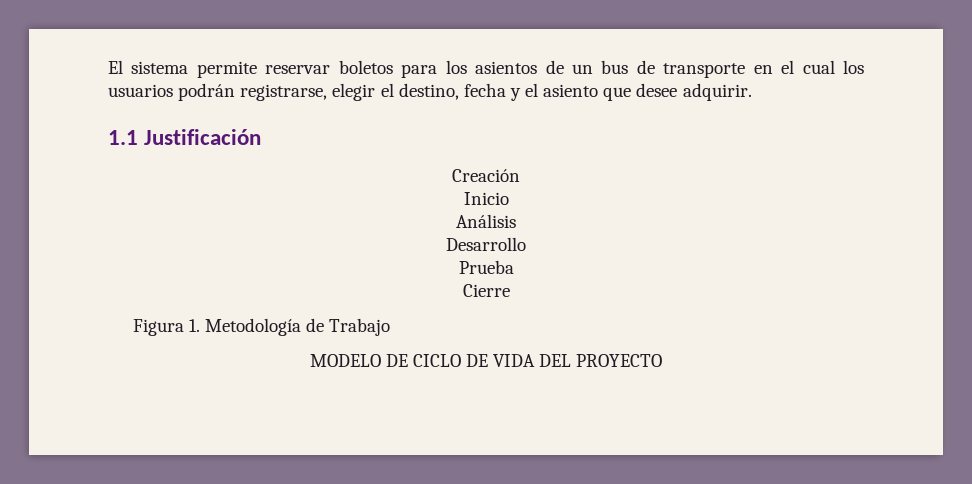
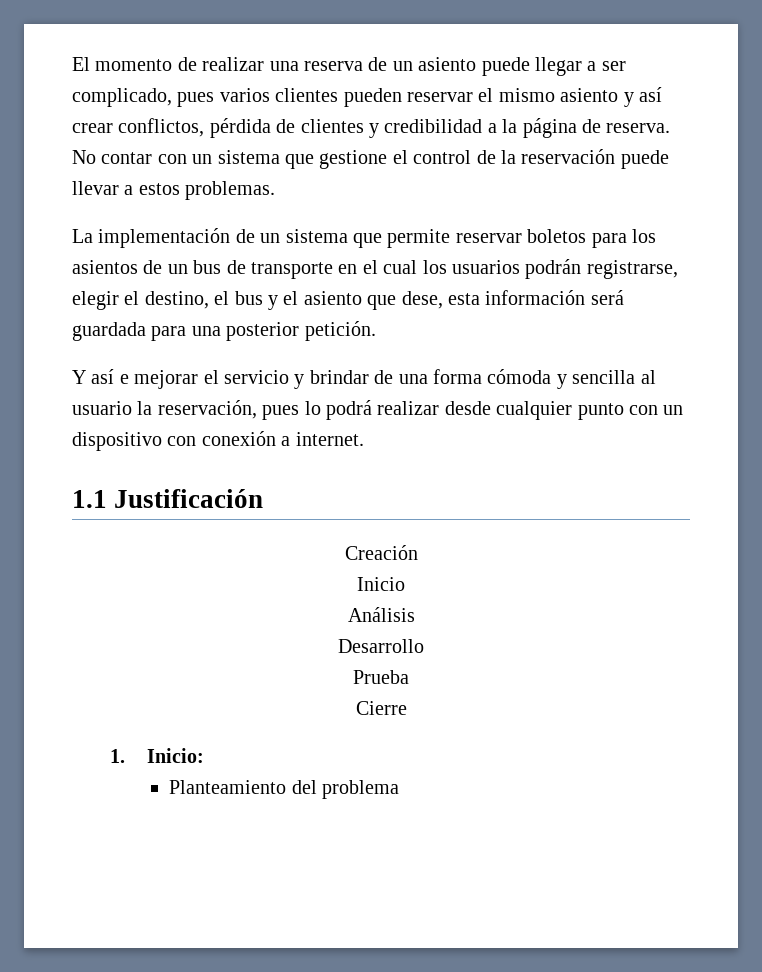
[131,61,189,74] sistema -> [95,57,626,76] [72,87,662,107] [72,118,671,138] [72,149,669,169] [72,181,276,200] [72,228,382,248] momento de realizar una reserva de un asiento puede llegar a ser complicado, pues varios clientes pueden reservar el mismo asiento y así crear conflictos, pérdida de clientes y credibilidad a la página de reserva. No contar con un sistema que gestione el control de la reservación puede llevar a estos problemas. // La implementación de un sistema que
[463,83,506,97] fecha -> [214,291,263,305] el bus
[636,83,752,101] desee adquirir. -> [401,290,624,309] [72,321,376,341] [72,369,656,389] [72,400,684,420] [72,431,364,451] dese, esta información será guardada para una posterior petición. // Y así e mejorar el servicio y brindar de una forma cómoda y sencilla al usuario la reservación, pues lo podrá realizar desde cualquier punto con un dispositivo con conexión a internet.
[132,318,391,336] [309,354,663,367] Figura 1. Metodología de Trabajo // MODELO DE CICLO DE VIDA DEL PROYECTO -> [109,748,205,763] [169,780,399,799] 1. Inicio: // Planteamiento del problema

